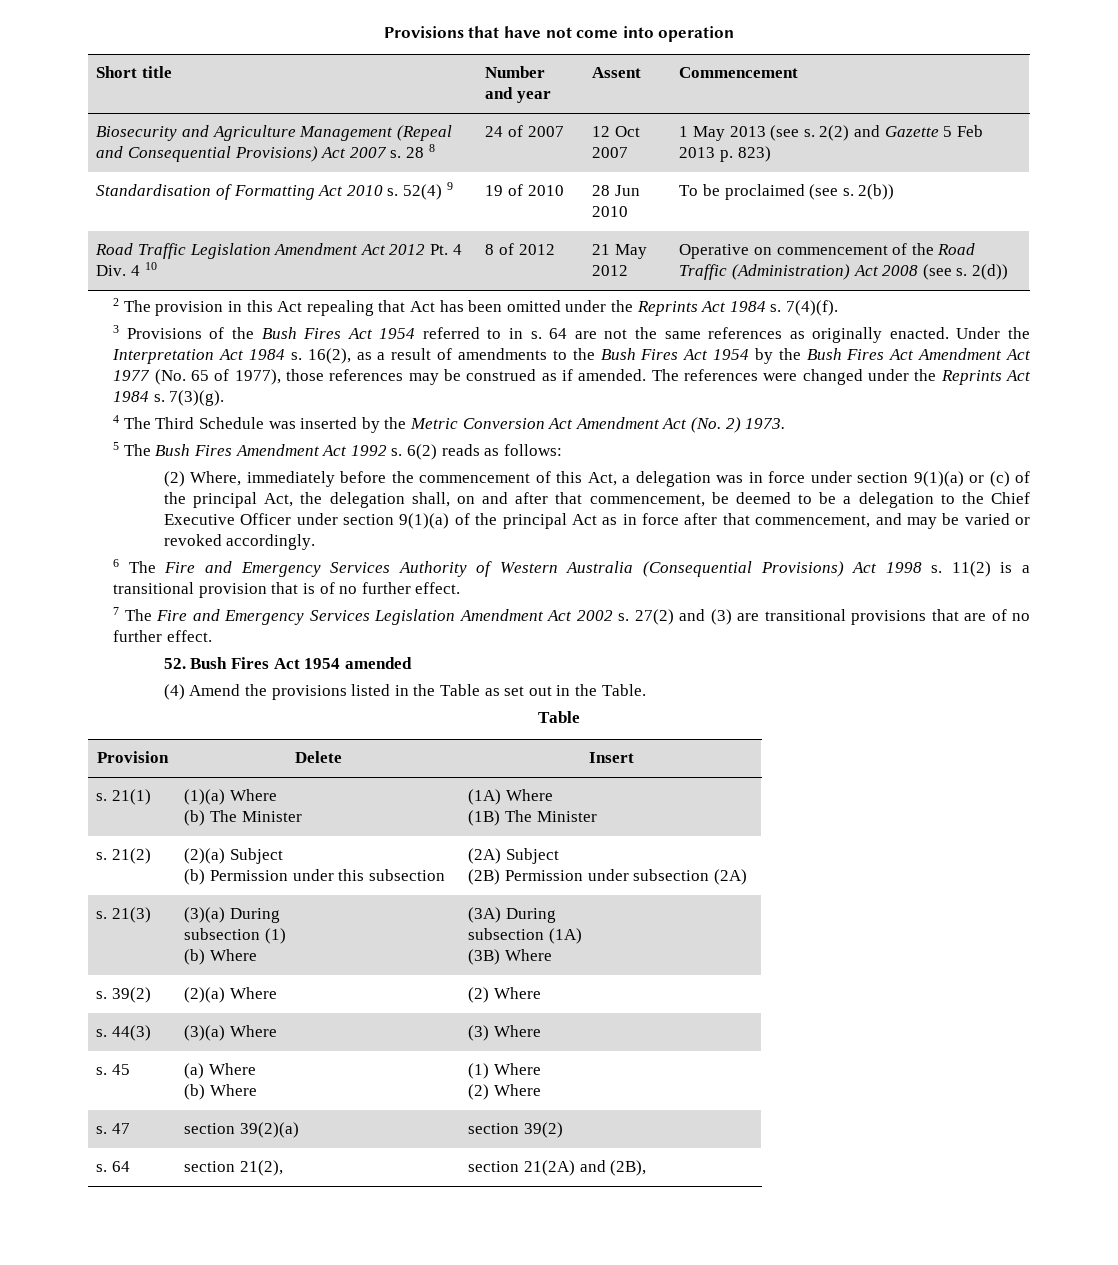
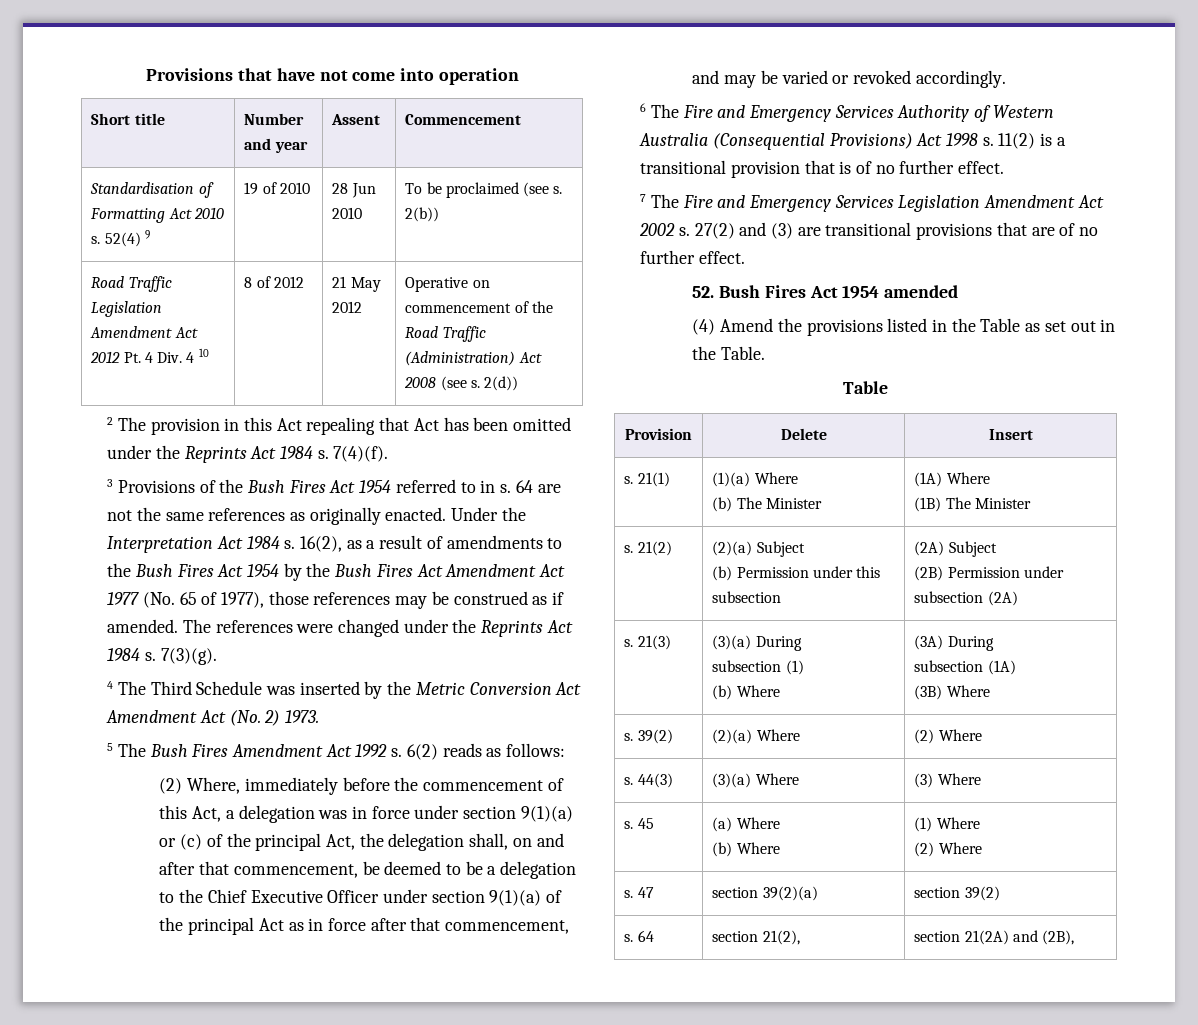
[96,125,452,141] [96,144,435,162] [485,125,564,137] [592,126,640,137] [592,147,629,158] [679,125,983,141] [679,146,771,162] // Biosecurity and Agriculture Management (Repeal and Consequential Provisions) Act 2007 s. 28 8 | 24 of 2007 | 12 Oct 2007 | 1 May 2013 (see s. 2(2) and Gazette 5 Feb 2013 p. 823) -> (522, 119) none

